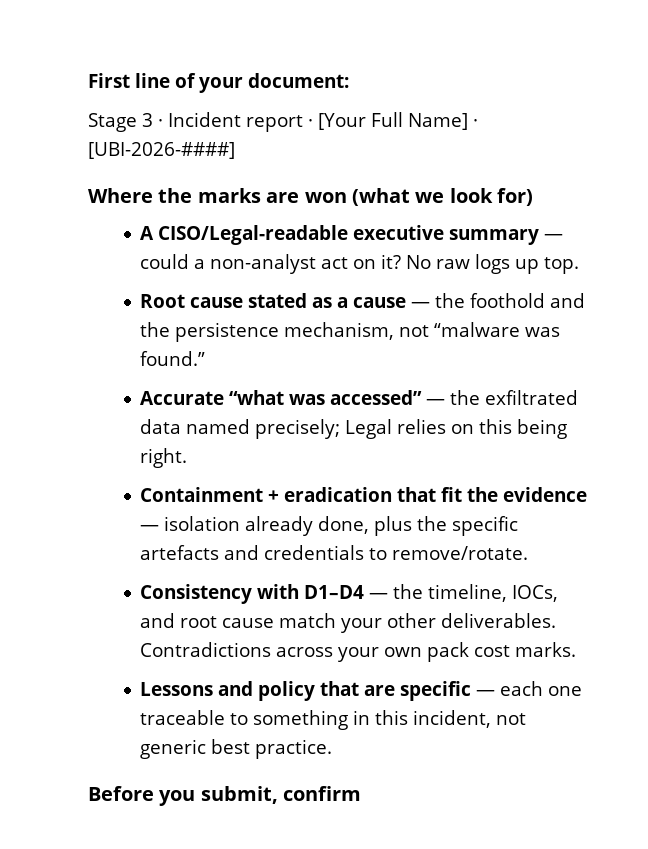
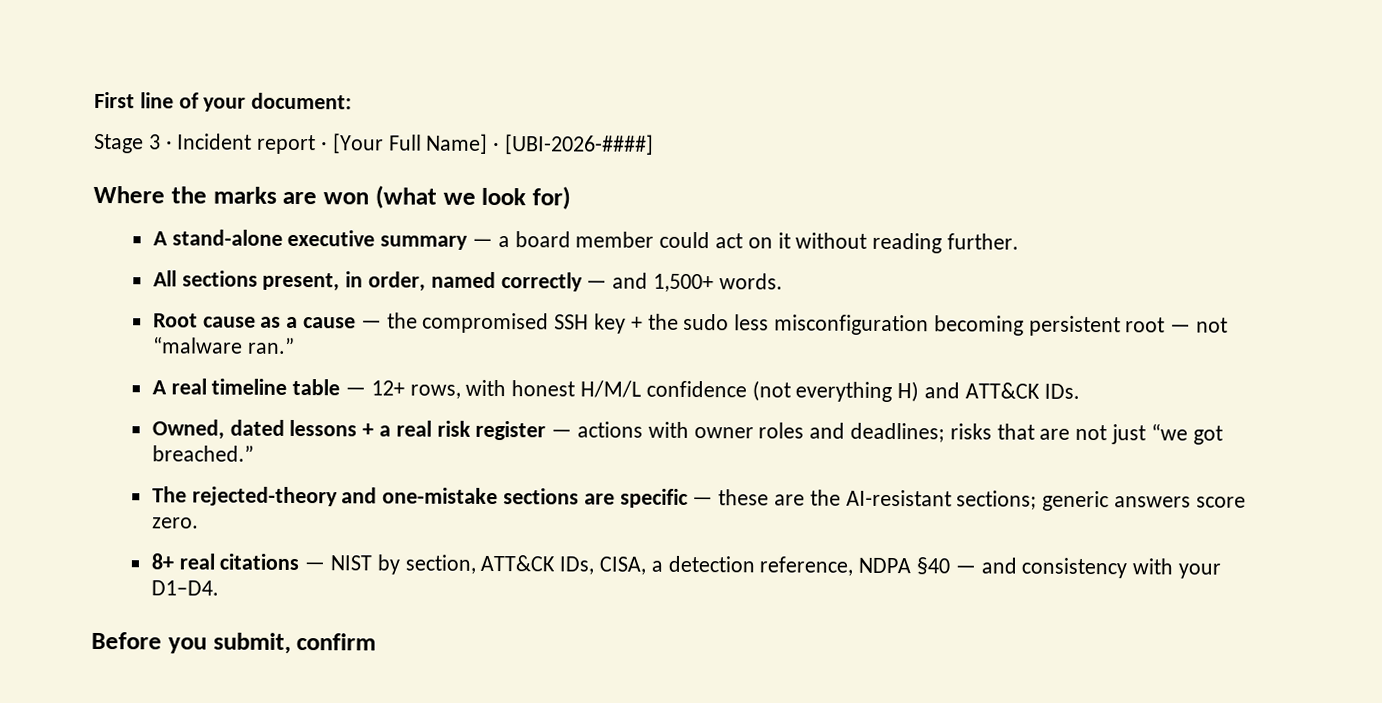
[158,225,349,245] CISO/Legal-readable -> [171,229,283,246] stand-alone
[140,254,580,274] could a non-analyst act on it? No raw logs up top. -> [497,231,1019,254] [152,270,783,293] a board member could act on it without reading further. // All sections present, in order, named correctly — and 1,500+ words.
[248,293,308,308] stated -> (256, 322) none
[470,293,586,308] [140,322,561,342] [140,351,206,366] [140,390,579,405] [140,419,568,439] [140,448,188,468] [140,487,588,502] [140,516,519,536] [140,545,529,560] [140,584,559,604] [140,613,557,633] [140,642,577,662] [140,681,583,701] [140,710,527,730] [140,739,333,759] foothold and the persistence mechanism, not “malware was found.” // Accurate “what was accessed” — the exfiltrated data named precisely; Legal relies on this being right. // Containment + eradication that fit the evidence — isolation already done, plus the specific artefacts and credentials to remove/rotate. // Consistency with D1–D4 — the timeline, IOCs, and root cause match your other deliverables. Contradictions across your own pack cost marks. // Lessons and policy that are specific — each one traceable to something in this incident, not generic best practice. -> [422,312,1229,337] [151,336,295,354] [151,378,1080,403] [151,419,1223,445] [151,445,254,462] [151,486,1246,512] [151,517,199,529] [150,553,1222,579] [150,580,219,596] compromised SSH key + the sudo less misconfiguration becoming persistent root — not “malware ran.” // A real timeline table — 12+ rows, with honest H/M/L confidence (not everything H) and ATT&CK IDs. // Owned, dated lessons + a real risk register — actions with owner roles and deadlines; risks that are not just “we got breached.” // The rejected-theory and one-mistake sections are specific — these are the AI-resistant sections; generic answers score zero. // 8+ real citations — NIST by section, ATT&CK IDs, CISA, a detection reference, NDPA §40 — and consistency with your D1–D4.

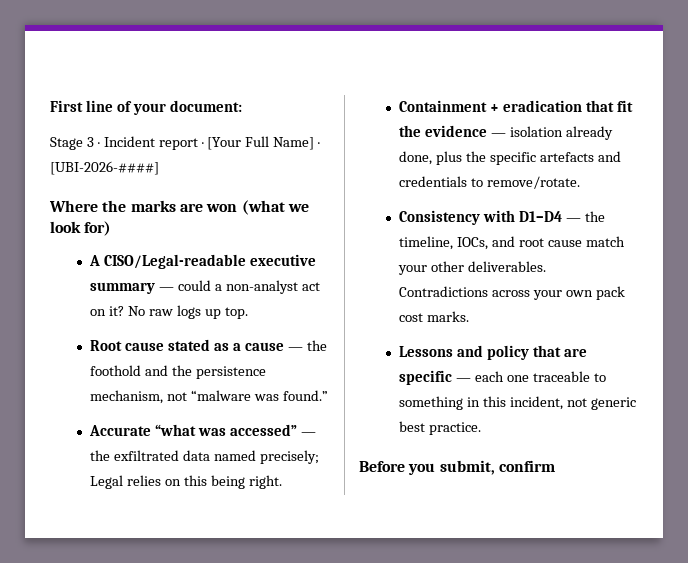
[171,229,283,246] stand-alone -> [104,254,247,269] CISO/Legal-readable
[497,231,1019,254] [152,270,783,293] a board member could act on it without reading further. // All sections present, in order, named correctly — and 1,500+ words. -> [177,280,320,294] [90,305,248,319] could a non-analyst act on it? No raw logs up top.
(256, 322) none -> [167,339,210,351] stated
[422,312,1229,337] [151,336,295,354] [151,378,1080,403] [151,419,1223,445] [151,445,254,462] [151,486,1246,512] [151,517,199,529] [150,553,1222,579] [150,580,219,596] compromised SSH key + the sudo less misconfiguration becoming persistent root — not “malware ran.” // A real timeline table — 12+ rows, with honest H/M/L confidence (not everything H) and ATT&CK IDs. // Owned, dated lessons + a real risk register — actions with owner roles and deadlines; risks that are not just “we got breached.” // The rejected-theory and one-mistake sections are specific — these are the AI-resistant sections; generic answers score zero. // 8+ real citations — NIST by section, ATT&CK IDs, CISA, a detection reference, NDPA §40 — and consistency with your D1–D4. -> [90,365,266,379] [90,390,328,404] [89,424,316,436] [90,450,319,464] [90,475,282,489] [399,100,633,112] [399,125,613,140] [399,151,621,165] [399,176,580,189] [399,210,605,225] [399,236,625,250] [398,261,546,275] [399,286,625,300] [399,311,470,322] [399,345,587,360] [399,370,606,385] [399,396,636,410] [399,421,482,435] foothold and the persistence mechanism, not “malware was found.” // Accurate “what was accessed” — the exfiltrated data named precisely; Legal relies on this being right. // Containment + eradication that fit the evidence — isolation already done, plus the specific artefacts and credentials to remove/rotate. // Consistency with D1–D4 — the timeline, IOCs, and root cause match your other deliverables. Contradictions across your own pack cost marks. // Lessons and policy that are specific — each one traceable to something in this incident, not generic best practice.

